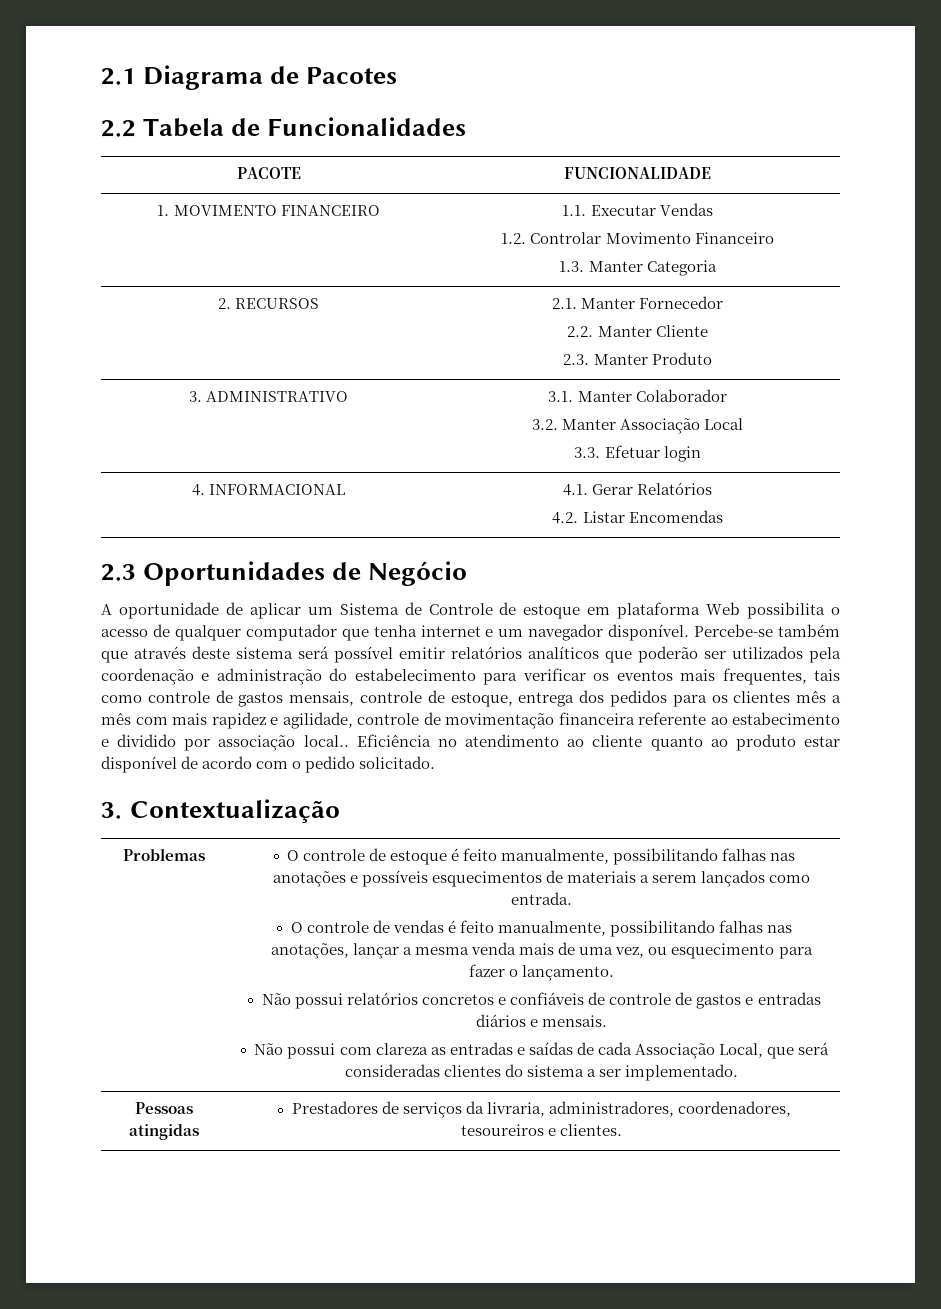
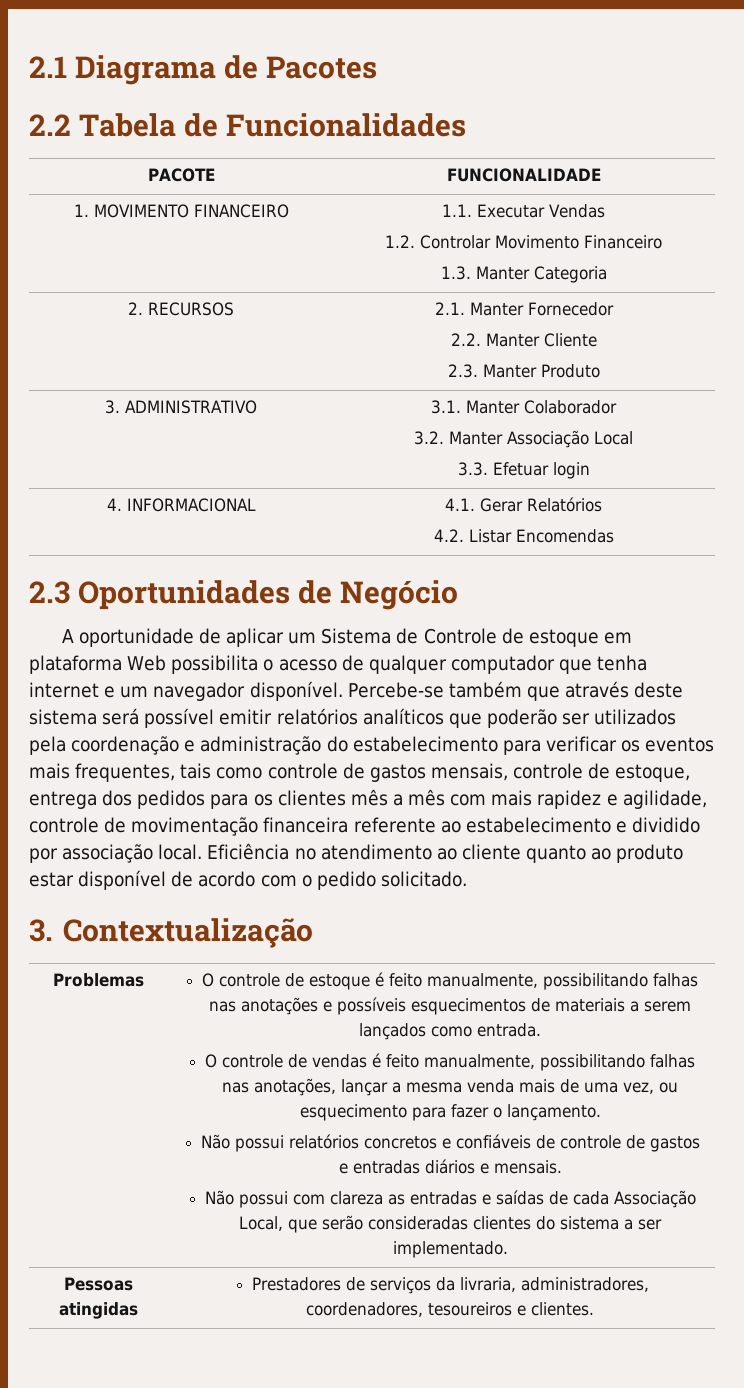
[732,712,840,725] estabecimento -> [465,817,611,833] estabelecimento
[303,735,349,747] local.. -> [158,844,203,860] local.
[798,1042,830,1055] será -> [322,1215,364,1230] serão

